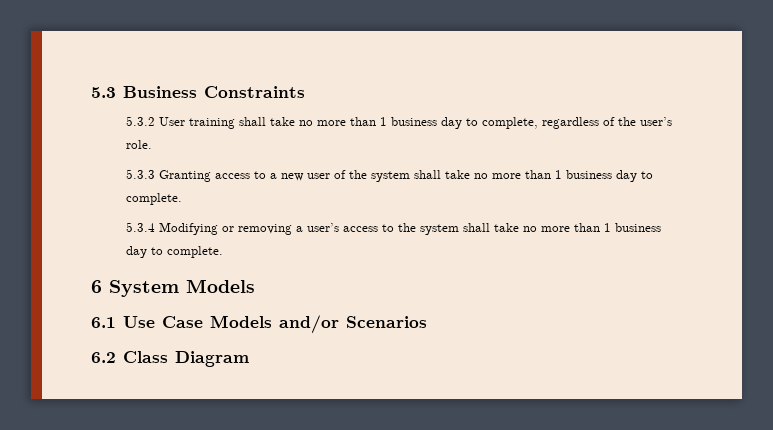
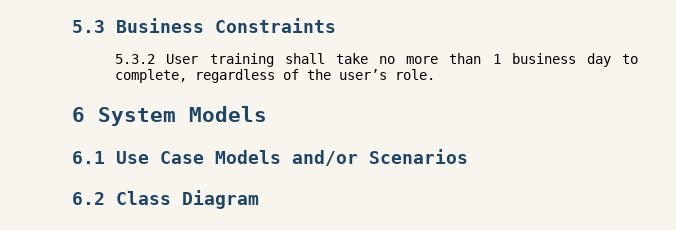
[126,169,654,182] [126,193,183,205] [126,222,662,235] [126,246,224,258] // 5.3.3 Granting access to a new user of the system shall take no more than 1 business day to complete. // 5.3.4 Modifying or removing a user’s access to the system shall take no more than 1 business day to complete. -> (436, 74) none

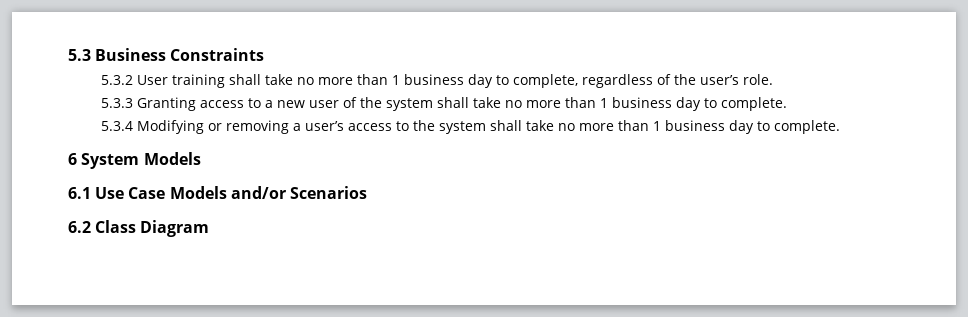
(436, 74) none -> [101,97,788,111] [101,120,841,134] // 5.3.3 Granting access to a new user of the system shall take no more than 1 business day to complete. // 5.3.4 Modifying or removing a user’s access to the system shall take no more than 1 business day to complete.

